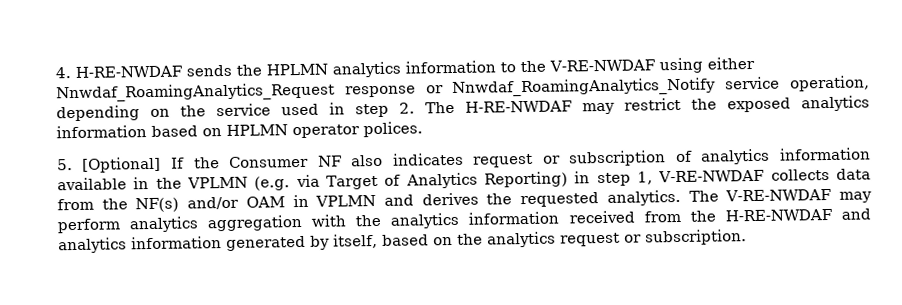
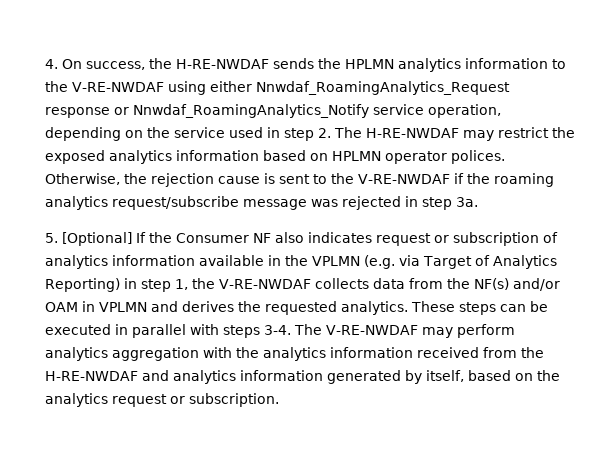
(71, 73) none -> [62,58,173,70] On success, the
(423, 129) none -> [45,173,555,187] [45,196,479,210] Otherwise, the rejection cause is sent to the V-RE-NWDAF if the roaming analytics request/subscribe message was rejected in step 3a.
(653, 178) none -> [192,278,216,289] the
(681, 197) none -> [411,301,549,315] [45,324,292,338] These steps can be executed in parallel with steps 3-4.

